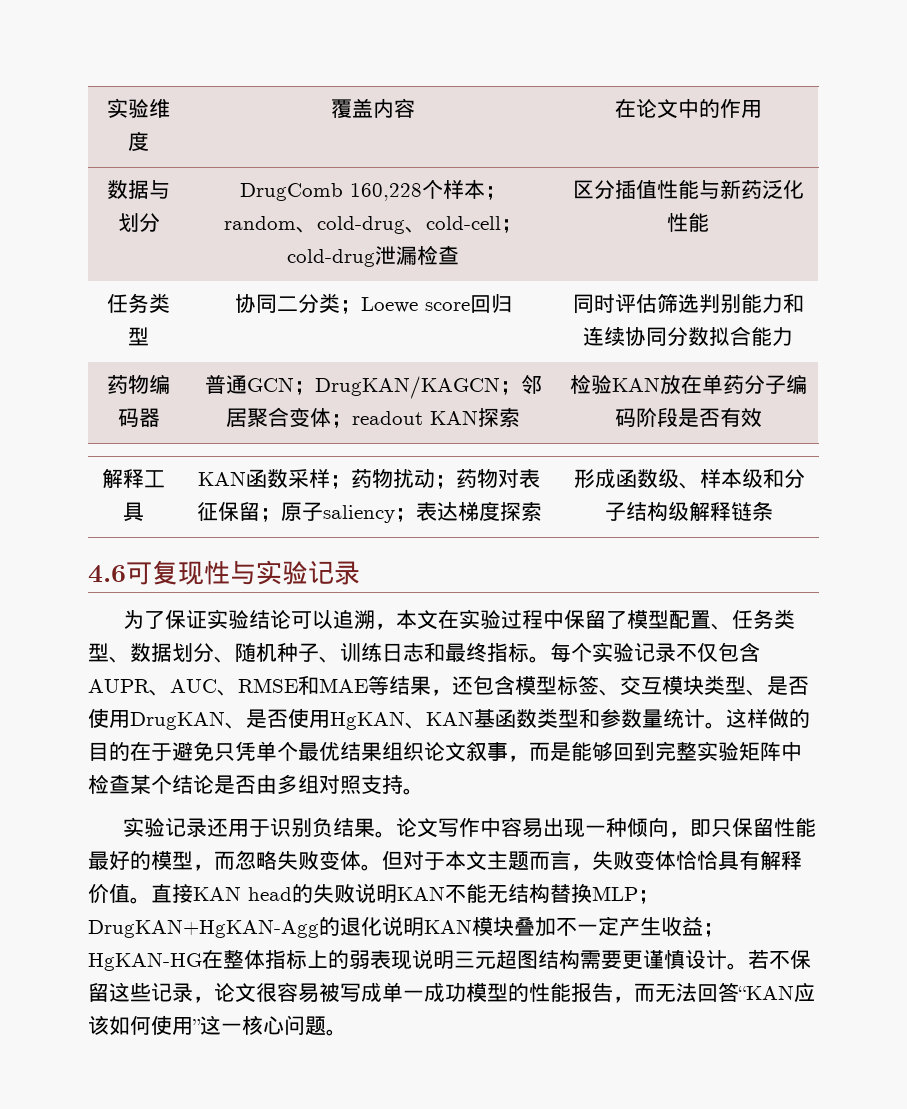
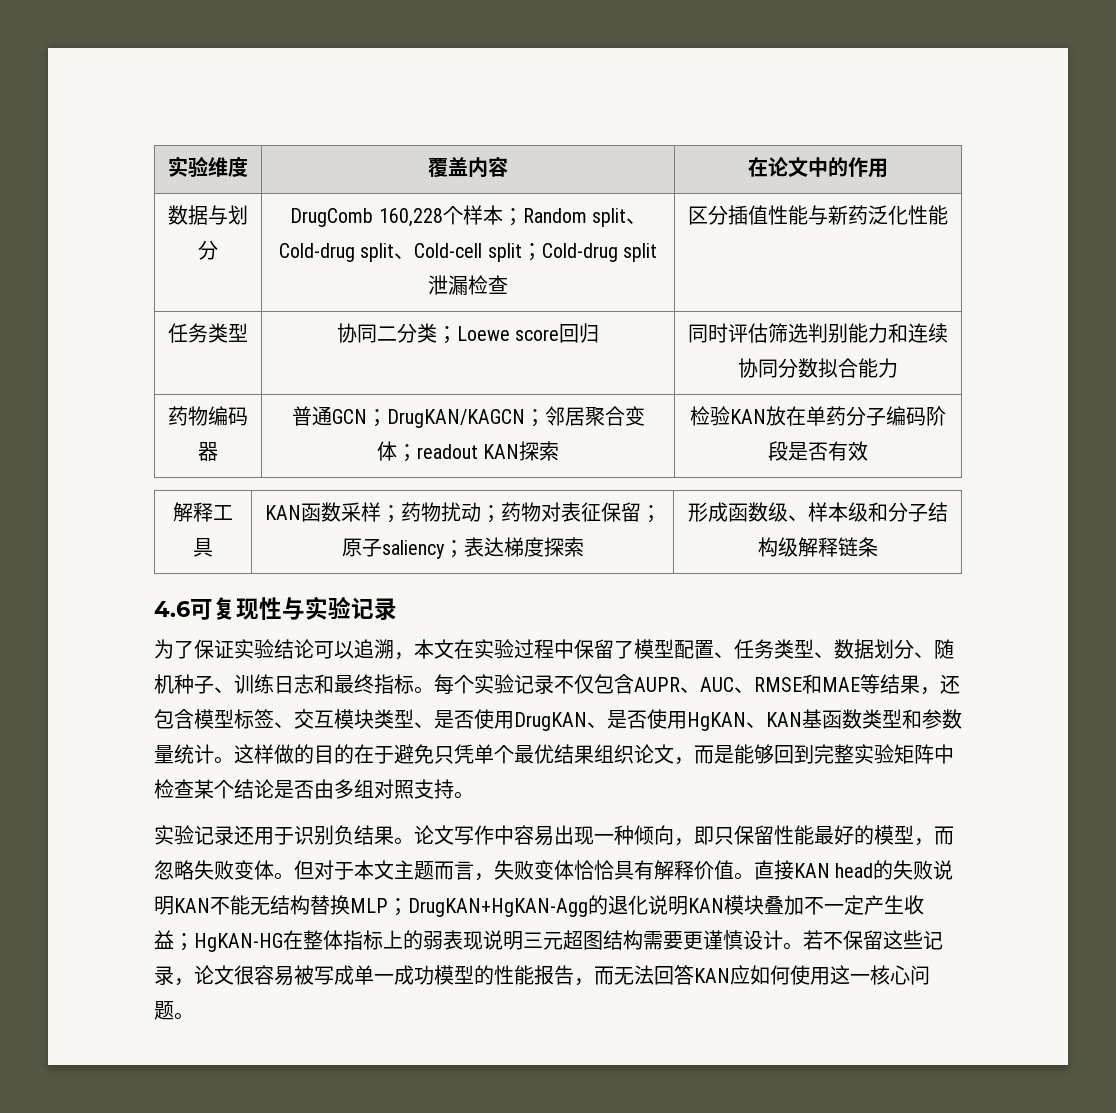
[224,216,522,234] [287,249,375,267] random、cold-drug、cold-cell；cold-drug -> [522,208,646,227] [278,243,658,262] Random split、Cold-drug split、Cold-cell split；Cold-drug split
[466,741,508,761] 叙事 -> (674, 754) none
[738,982,815,1002] [88,1015,109,1035] “KAN应该 -> [694,965,750,985] KAN应
[193,1019,201,1033] ” -> (830, 976) none

